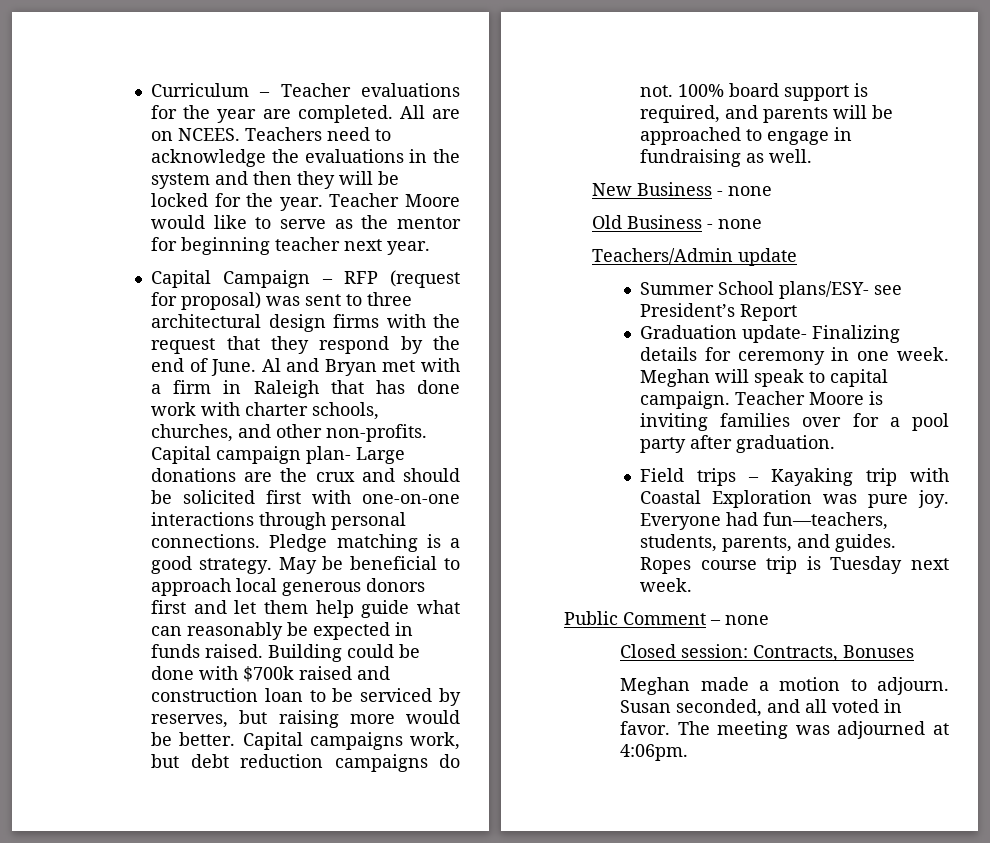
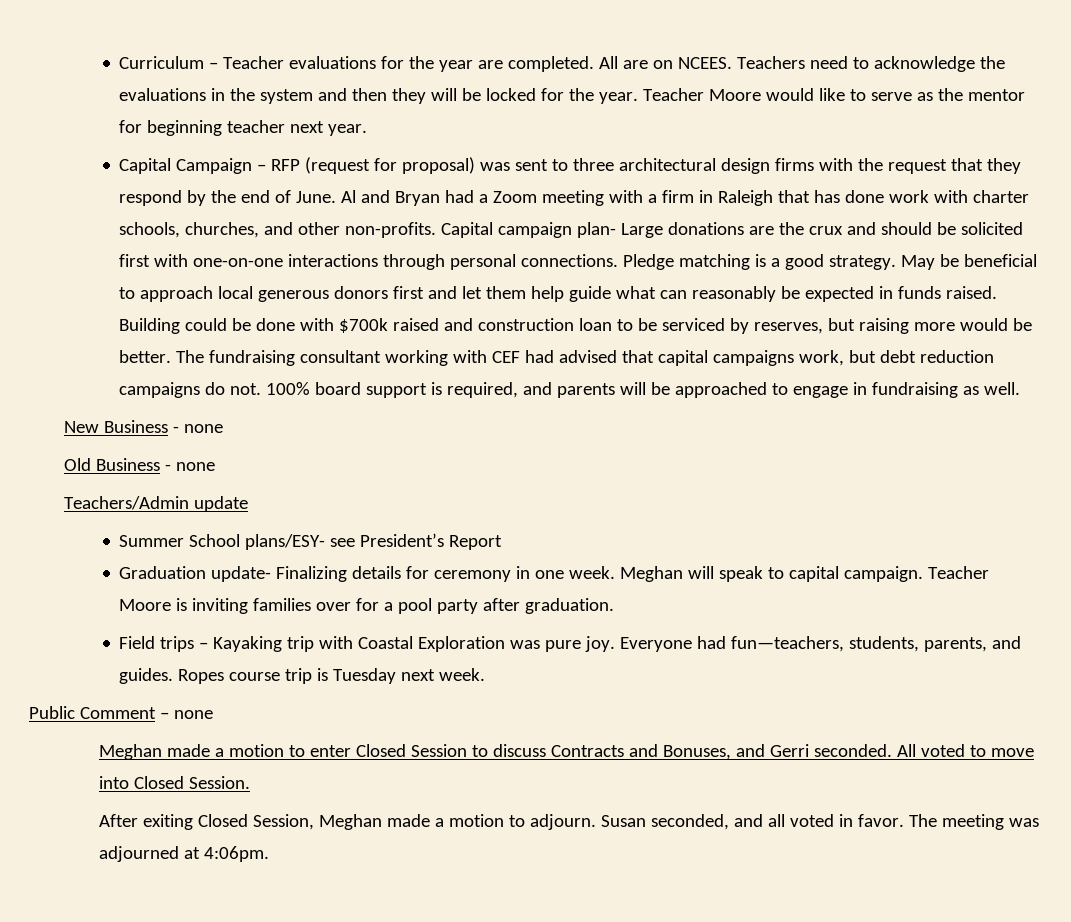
[382,360,416,372] met -> [445,190,605,206] had a Zoom meeting
[242,732,303,750] Capital -> [176,350,709,366] The fundraising consultant working with CEF had advised that capital
[620,644,915,662] Closed session: Contracts, Bonuses // -> [99,744,1034,760] [99,776,251,789] [99,814,315,830] Meghan made a motion to enter Closed Session to discuss Contracts and Bonuses, and Gerri seconded. All voted to move into Closed Session. // After exiting Closed Session,

